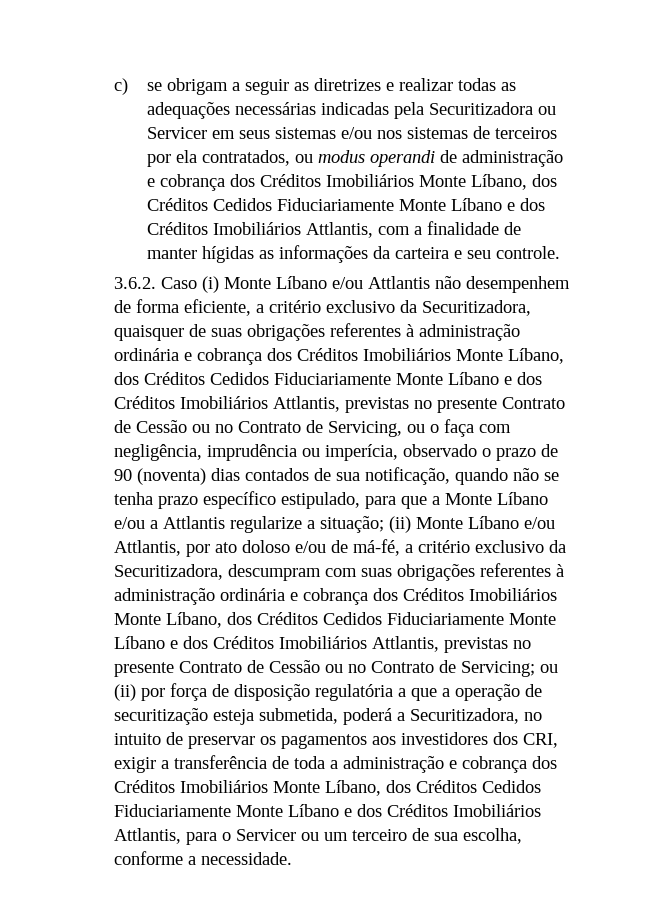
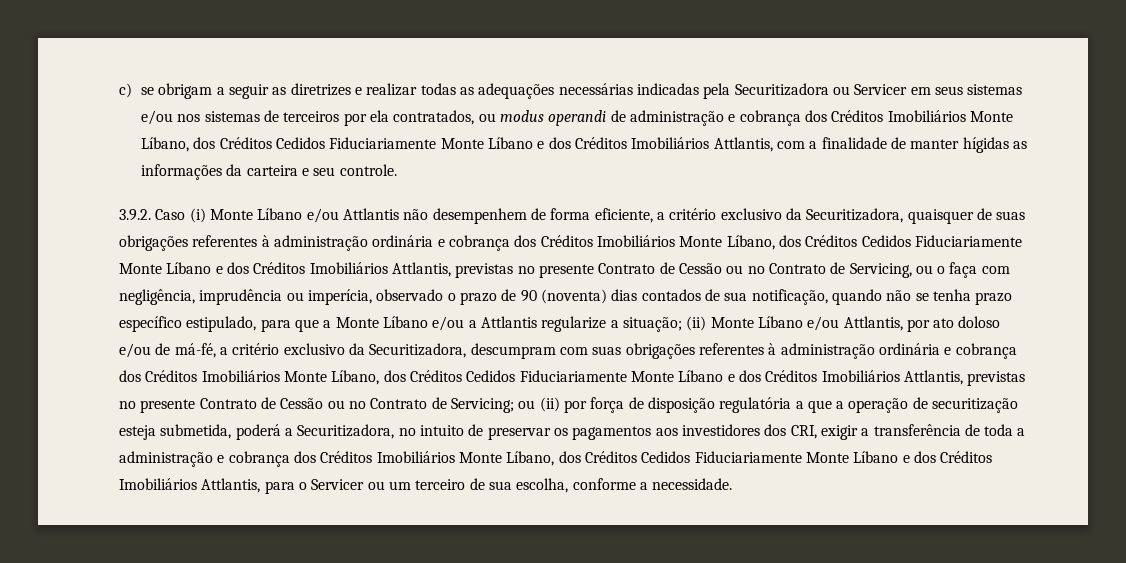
[113,277,156,289] 3.6.2. -> [119,209,152,221] 3.9.2.

